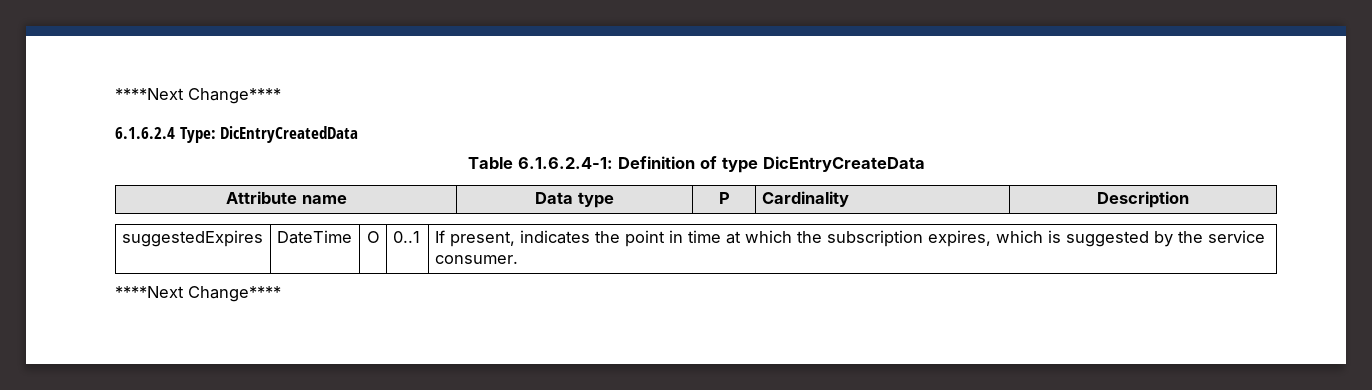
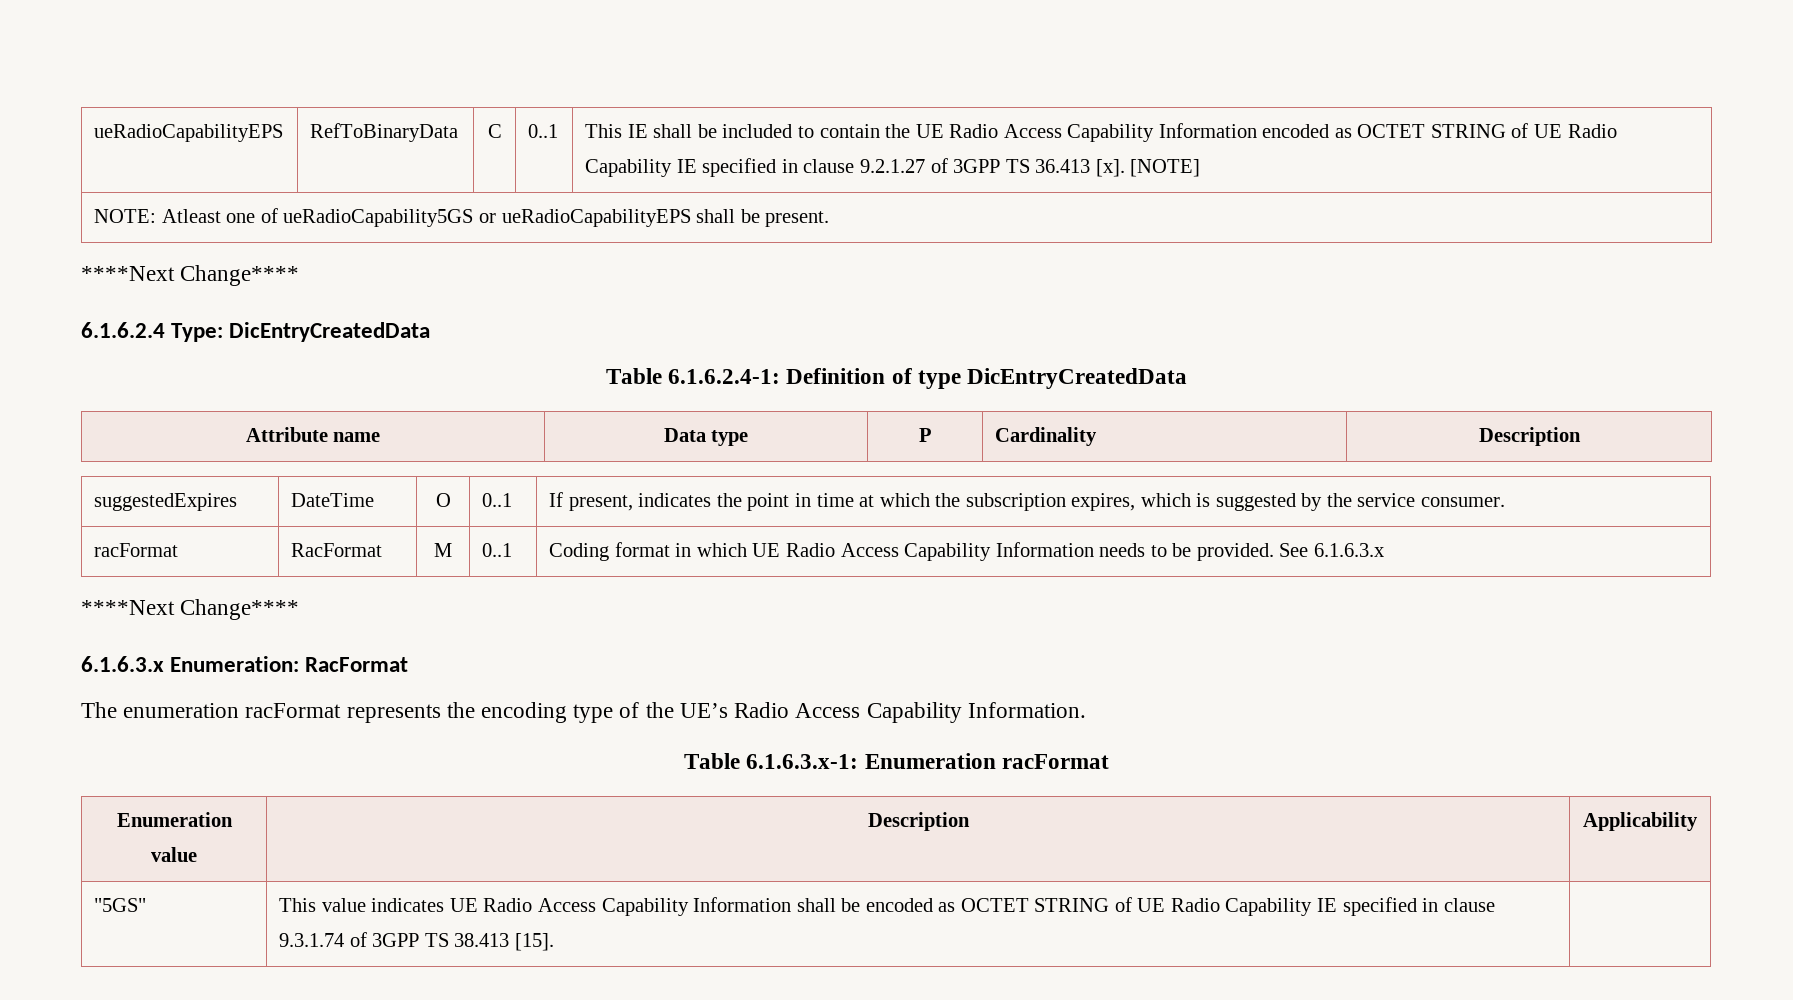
(115, 94) none -> [94,124,284,142] [310,123,459,142] [487,124,502,138] [528,124,559,138] [585,123,1617,142] [585,158,1201,177] [94,208,830,227] ueRadioCapabilityEPS | RefToBinaryData | C | 0..1 | This IE shall be included to contain the UE Radio Access Capability Information encoded as OCTET STRING of UE Radio Capability IE specified in clause 9.2.1.27 of 3GPP TS 36.413 [x]. [NOTE] // NOTE: Atleast one of ueRadioCapability5GS or ueRadioCapabilityEPS shall be present. //
[762,156,925,172] DicEntryCreateData -> [967,368,1188,389] DicEntryCreatedData
[115,286,281,302] // ****Next Change**** -> [94,543,179,557] [291,543,383,557] [434,543,452,557] [482,543,513,557] [549,542,1384,561] [81,599,300,620] [81,656,409,672] [81,702,1086,723] [684,753,1109,769] [116,812,233,827] [151,847,197,862] [867,812,970,831] [1583,812,1698,831] [94,898,147,912] [279,897,1495,916] [279,932,555,951] // racFormat | RacFormat | M | 0..1 | Coding format in which UE Radio Access Capability Information needs to be provided. See 6.1.6.3.x // ****Next Change**** // 6.1.6.3.x Enumeration: RacFormat // The enumeration racFormat represents the encoding type of the UE’s Radio Access Capability Information. // Table 6.1.6.3.x-1: Enumeration racFormat // Enumeration value | Description | Applicability // "5GS" | This value indicates UE Radio Access Capability Information shall be encoded as OCTET STRING of UE Radio Capability IE specified in clause 9.3.1.74 of 3GPP TS 38.413 [15]. |

